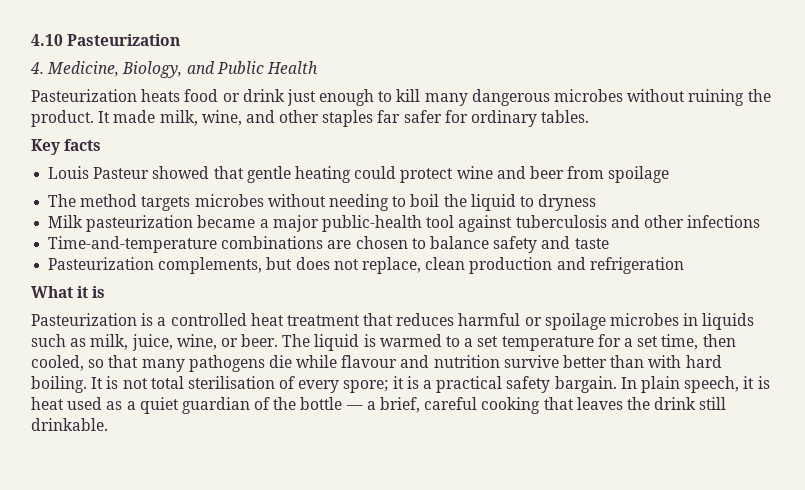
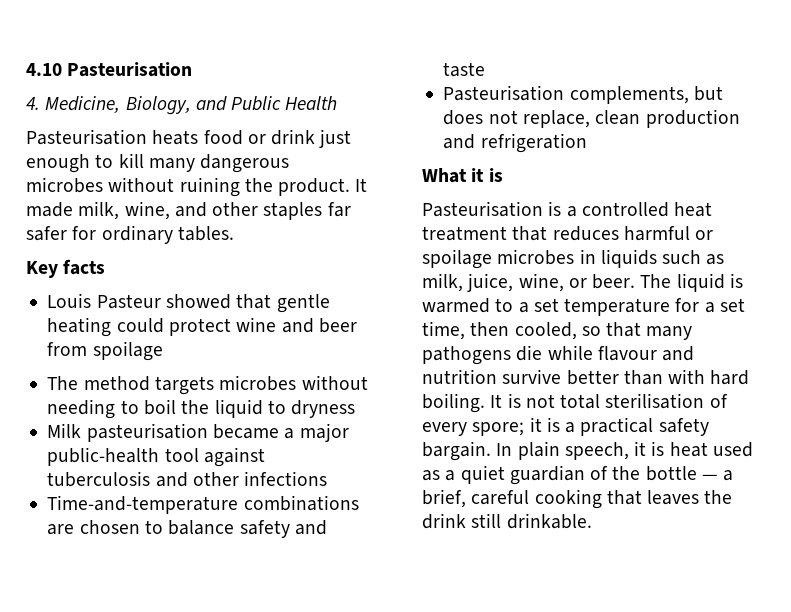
[67,34,181,46] Pasteurization -> [67,62,193,77] Pasteurisation
[31,89,137,102] Pasteurization -> [26,129,147,145] Pasteurisation
[86,215,194,232] pasteurization -> [86,423,208,442] pasteurisation
[48,257,155,270] Pasteurization -> [443,85,565,101] Pasteurisation
[31,313,137,326] Pasteurization -> [422,201,543,217] Pasteurisation

